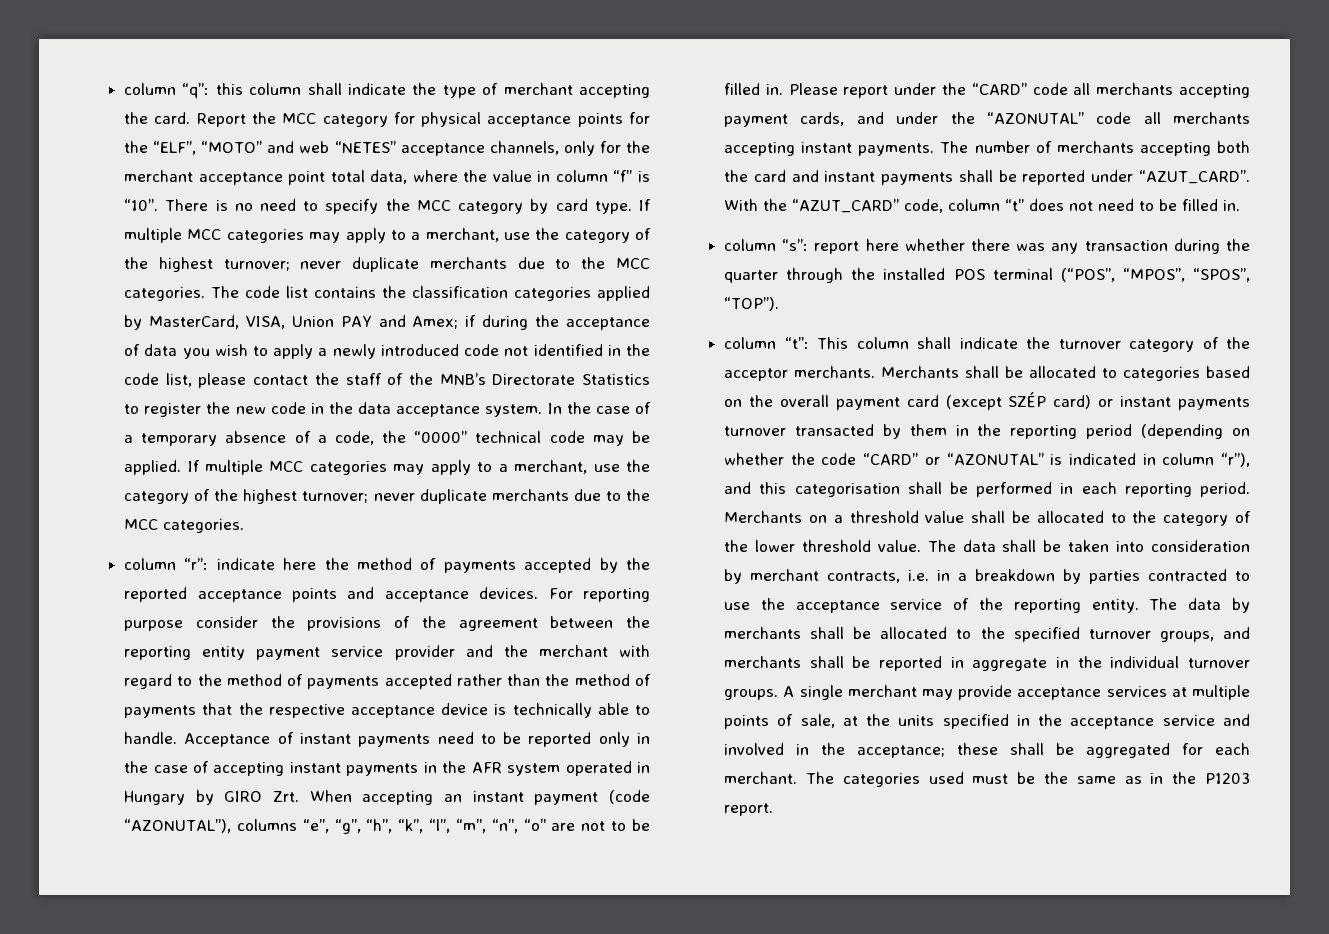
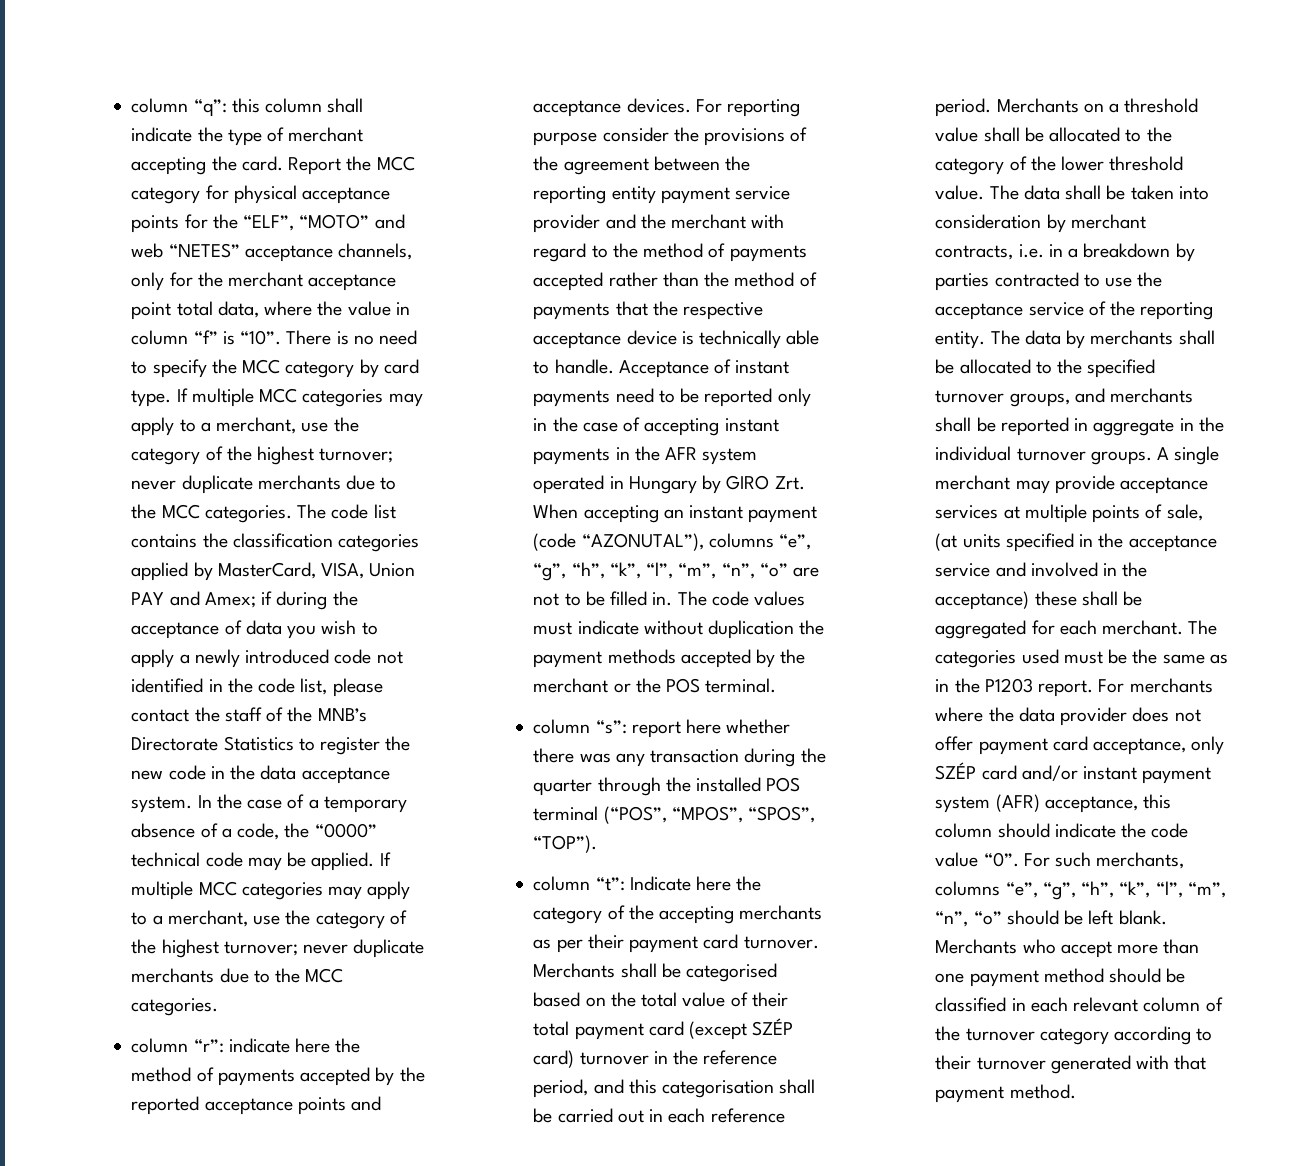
[788,83,1250,98] [724,112,1250,127] [724,141,1250,156] [724,170,1251,185] [724,199,1241,213] Please report under the “CARD” code all merchants accepting payment cards, and under the “AZONUTAL” code all merchants accepting instant payments. The number of merchants accepting both the card and instant payments shall be reported under “AZUT_CARD”. With the “AZUT_CARD” code, column “t” does not need to be filled in. -> [677,591,806,606] [533,620,825,639] [533,649,806,668] [533,678,777,693] The code values must indicate without duplication the payment methods accepted by the merchant or the POS terminal.
[817,337,1250,352] [724,366,1250,381] [724,395,829,407] This column shall indicate the turnover category of the acceptor merchants. Merchants shall be allocated to categories based on the overall -> [629,876,762,891] [533,905,823,924] [533,934,819,953] [533,963,778,982] [533,992,788,1007] [533,1021,570,1036] Indicate here the category of the accepting merchants as per their payment card turnover. Merchants shall be categorised based on the total value of their total
[1098,396,1250,410] [724,424,1250,439] [724,453,1250,467] or instant payments turnover transacted by them in the reporting period (depending on whether the code “CARD” or “AZONUTAL” is indicated in column “r”), -> [579,1050,778,1065] [533,1079,589,1098] turnover in the reference period,
[976,482,1192,497] performed in each reporting -> [557,1108,785,1123] carried out in each reference
[842,714,891,726] at the -> [935,533,958,551] (at
[857,745,946,758] acceptance; -> [935,591,1030,610] acceptance)
(774, 809) none -> [1098,678,1213,693] [935,707,1201,726] [935,736,1225,755] [935,762,1212,784] [935,794,1172,813] [935,823,1189,838] [935,852,1185,869] [935,881,1226,900] [935,910,1167,927] [935,939,1200,958] [935,968,1186,987] [935,997,1223,1012] [935,1026,1213,1045] [935,1055,1207,1074] [935,1084,1076,1103] For merchants where the data provider does not offer payment card acceptance, only SZÉP card and/or instant payment system (AFR) acceptance, this column should indicate the code value “0”. For such merchants, columns “e”, “g”, “h”, “k”, “l”, “m”, “n”, “o” should be left blank. Merchants who accept more than one payment method should be classified in each relevant column of the turnover category according to their turnover generated with that payment method.

